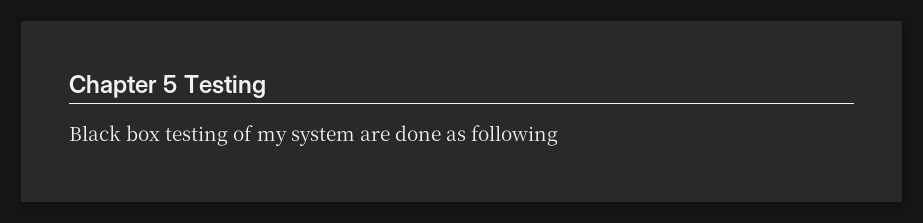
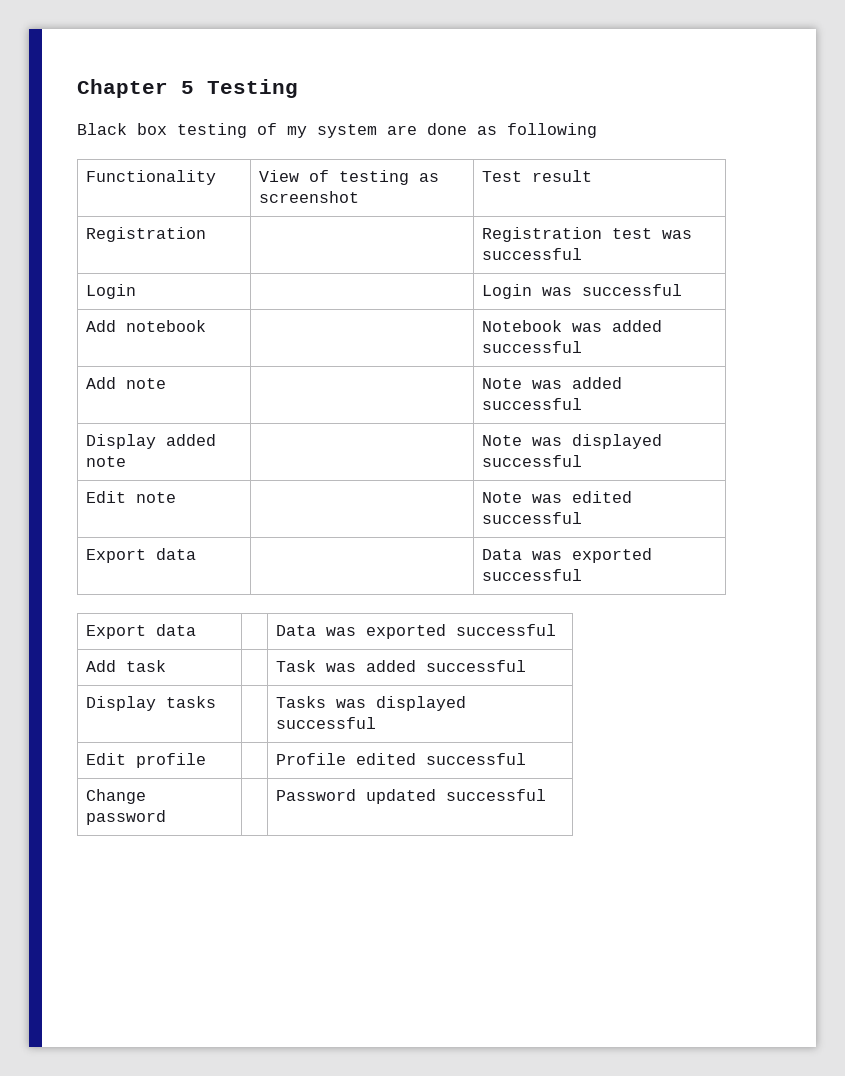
(559, 135) none -> [85,170,216,185] [258,170,439,185] [258,191,359,203] [481,170,592,182] [85,227,206,242] [481,227,692,242] [481,248,582,260] [85,284,136,299] [481,284,682,299] [85,320,206,332] [481,320,662,332] [481,341,582,353] [85,377,166,389] [481,377,622,389] [481,398,582,410] [85,434,216,449] [85,456,126,467] [481,434,662,449] [481,455,582,467] [85,491,176,503] [481,491,632,503] [481,512,582,524] [85,548,196,563] [481,548,652,563] [481,569,582,581] [85,624,196,639] [275,624,556,639] [85,660,166,672] [275,660,526,672] [85,696,216,711] [275,696,466,711] [275,717,376,729] [85,753,206,768] [275,753,526,765] [85,789,146,804] [85,810,166,825] [275,789,546,804] // Functionality | View of testing as screenshot | Test result // Registration | | Registration test was successful // Login | | Login was successful // Add notebook | | Notebook was added successful // Add note | | Note was added successful // Display added note | | Note was displayed successful // Edit note | | Note was edited successful // Export data | | Data was exported successful // Export data | | Data was exported successful // Add task | | Task was added successful // Display tasks | | Tasks was displayed successful // Edit profile | | Profile edited successful // Change password | | Password updated successful

